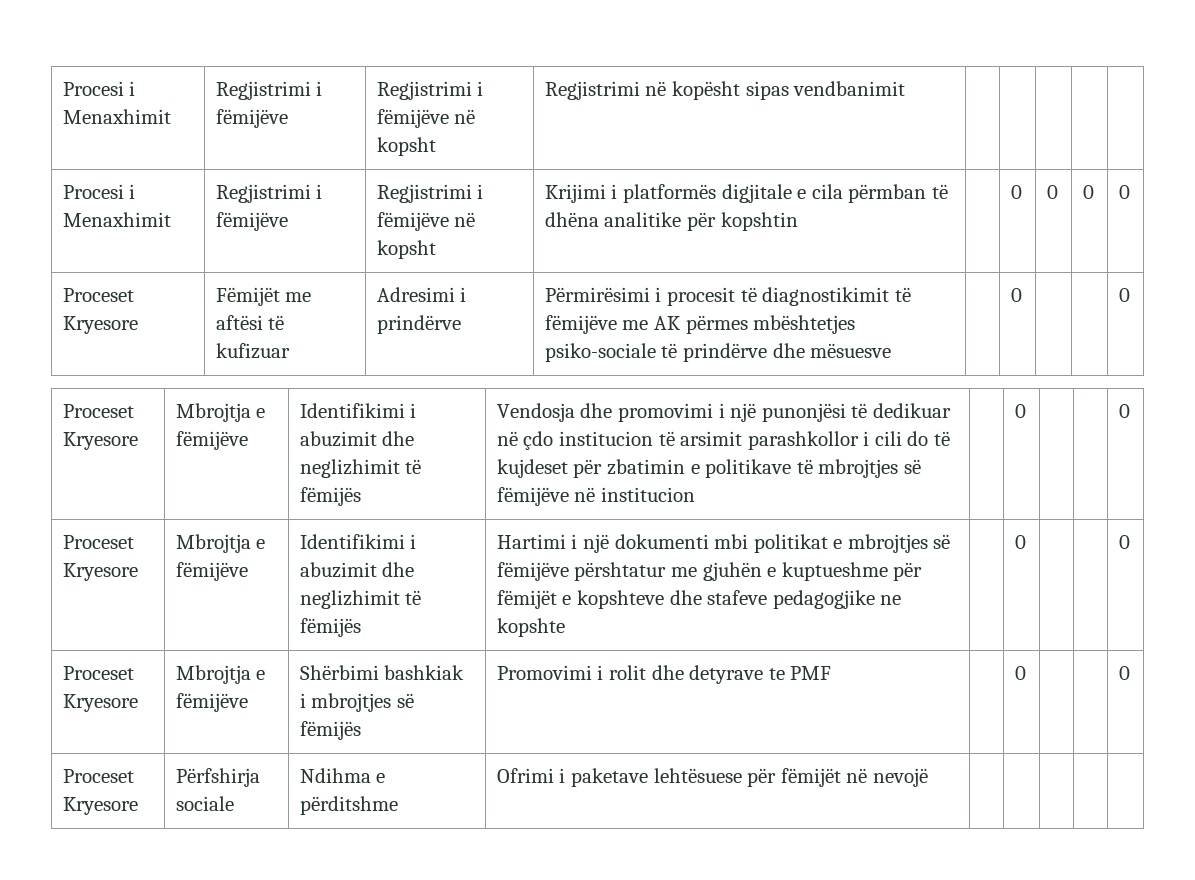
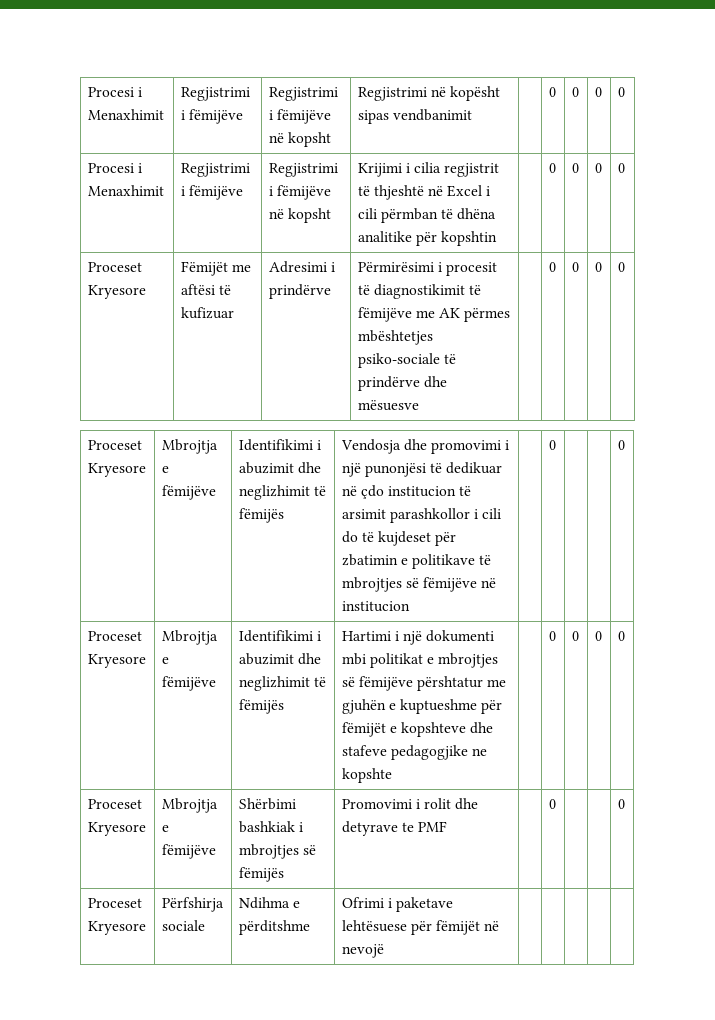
(906, 88) | | | -> [548,87,556,97] [571,87,579,97] [594,87,602,97] [617,87,625,97] 0 | 0 | 0 | 0
[622,184,843,203] platformës digjitale e cila -> [413,162,500,177] [357,185,491,200] [357,208,377,219] cilia regjistrit të thjeshtë në Excel i cili
(1022, 295) | -> [571,262,579,272] [594,262,602,272] 0 | 0
(1026, 542) | -> [571,631,579,641] [594,631,602,641] 0 | 0

